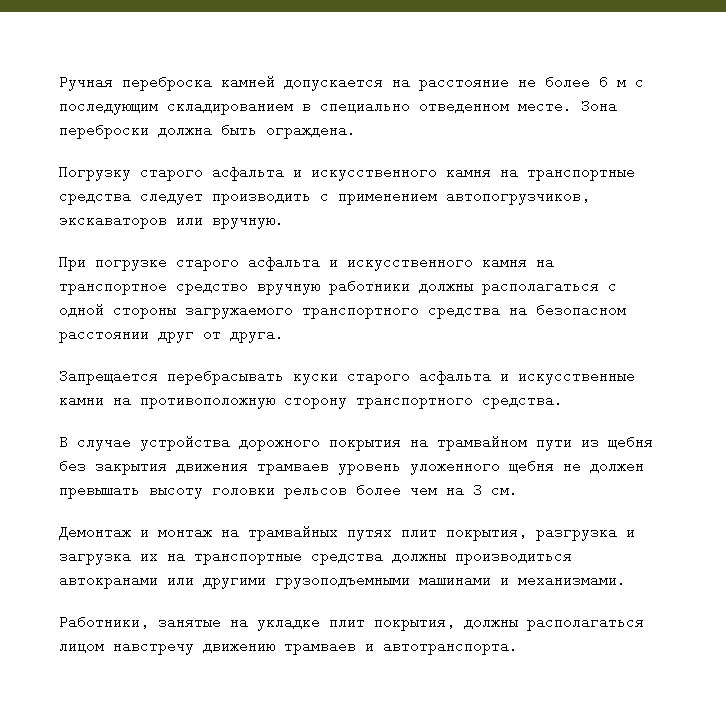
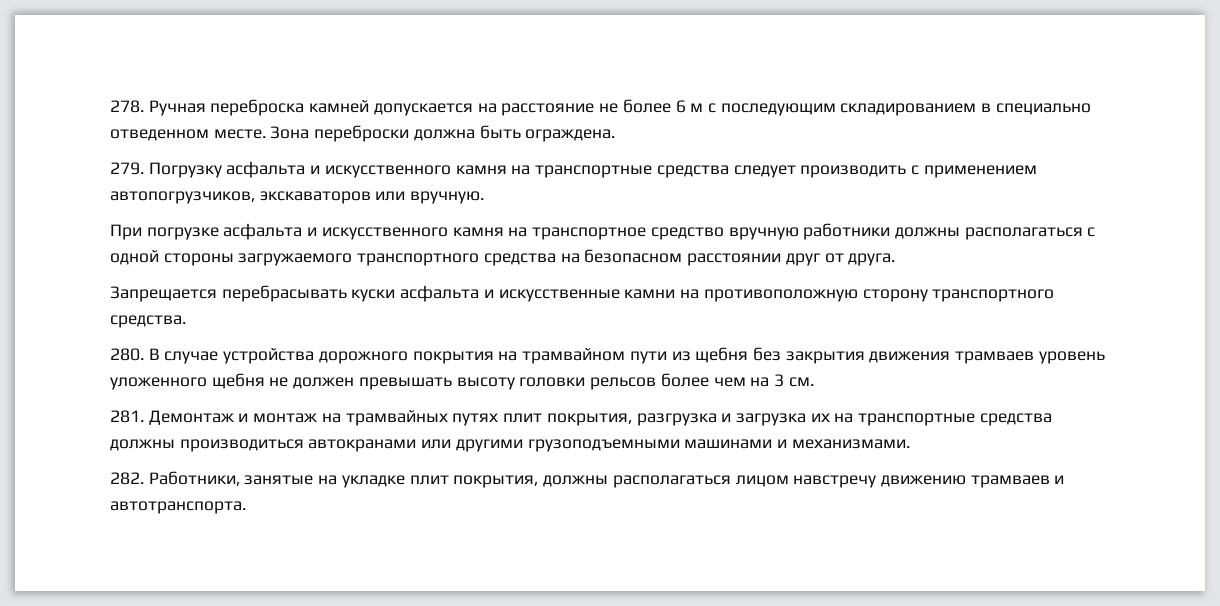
(59, 82) none -> [110,100,144,113] 278.
[59,163,203,181] Погрузку старого -> [110,162,222,178] 279. Погрузку
[176,253,239,271] старого -> (219, 233) none
[347,367,410,385] старого -> (396, 295) none
(563, 400) none -> [110,348,144,361] 280.
(518, 489) none -> [110,410,144,423] 281.
(626, 579) none -> [110,472,144,485] 282.

